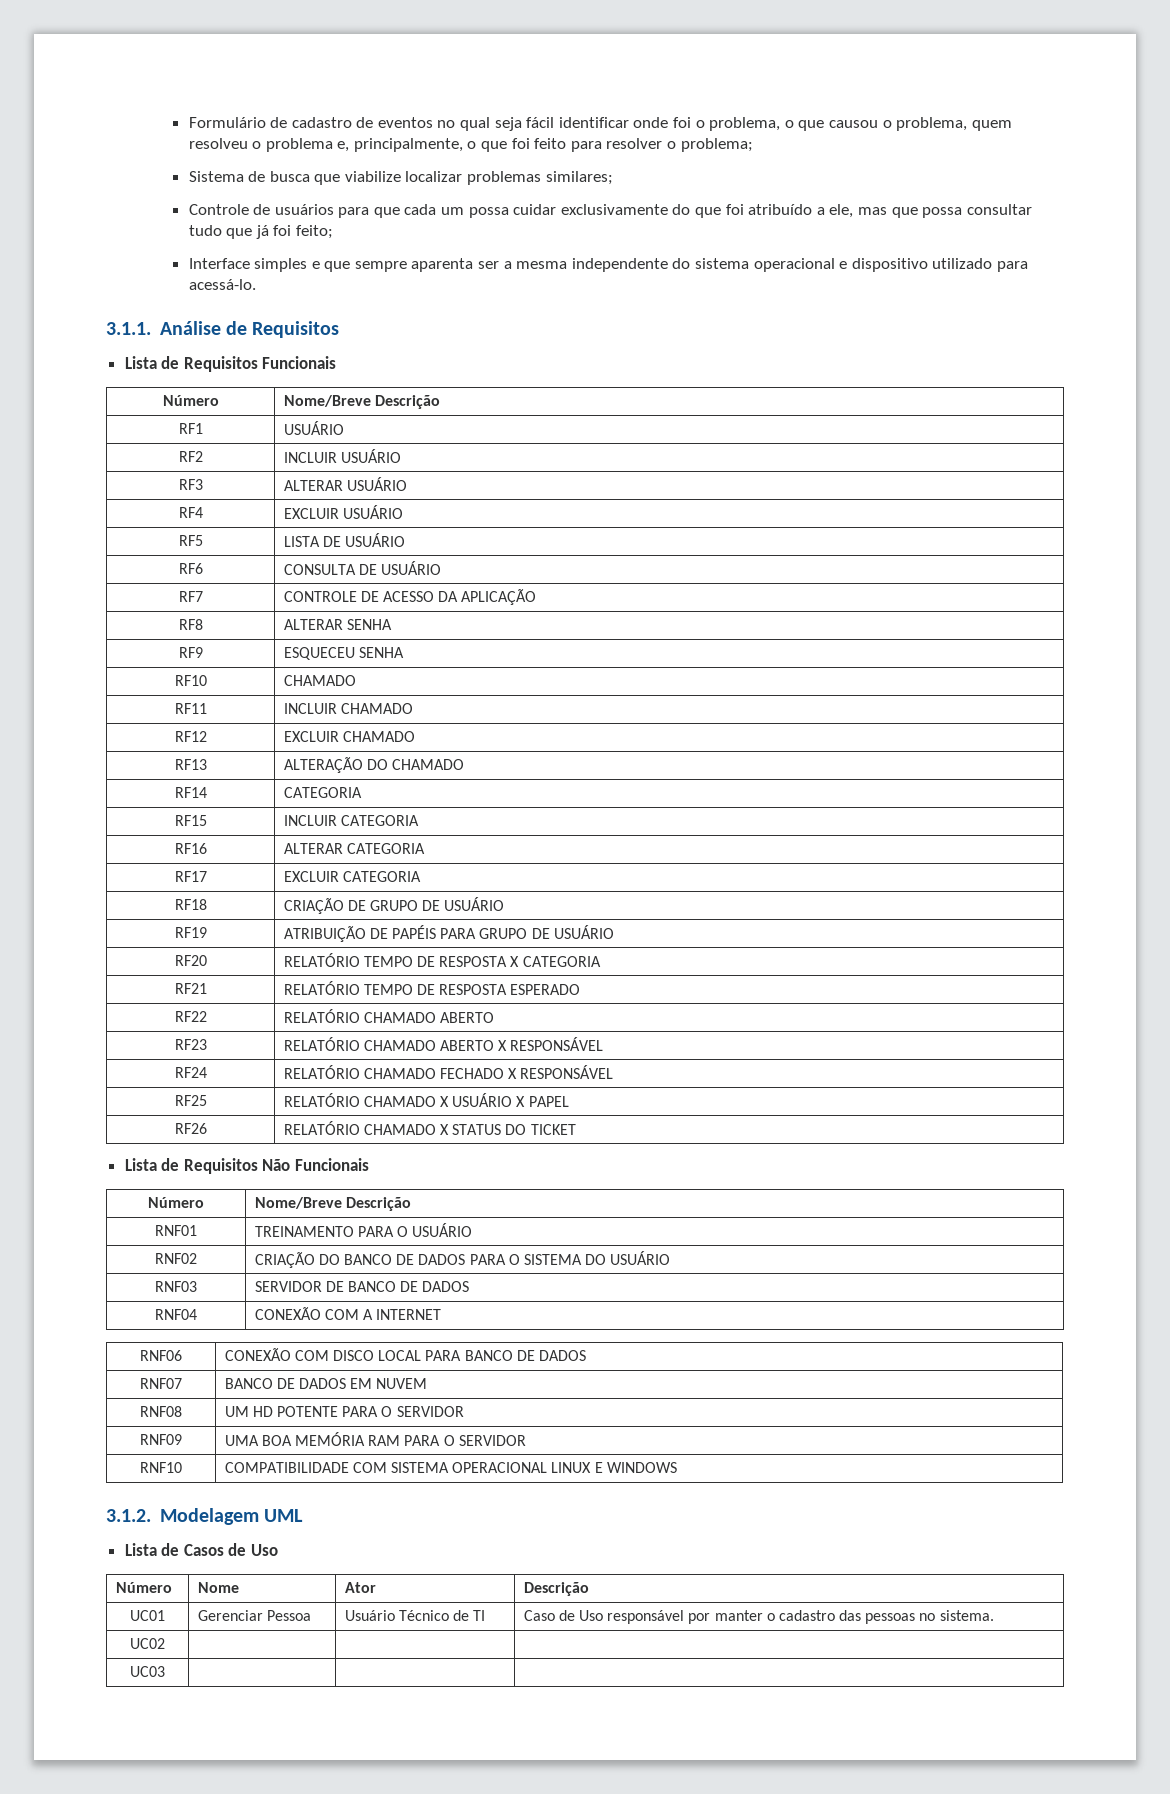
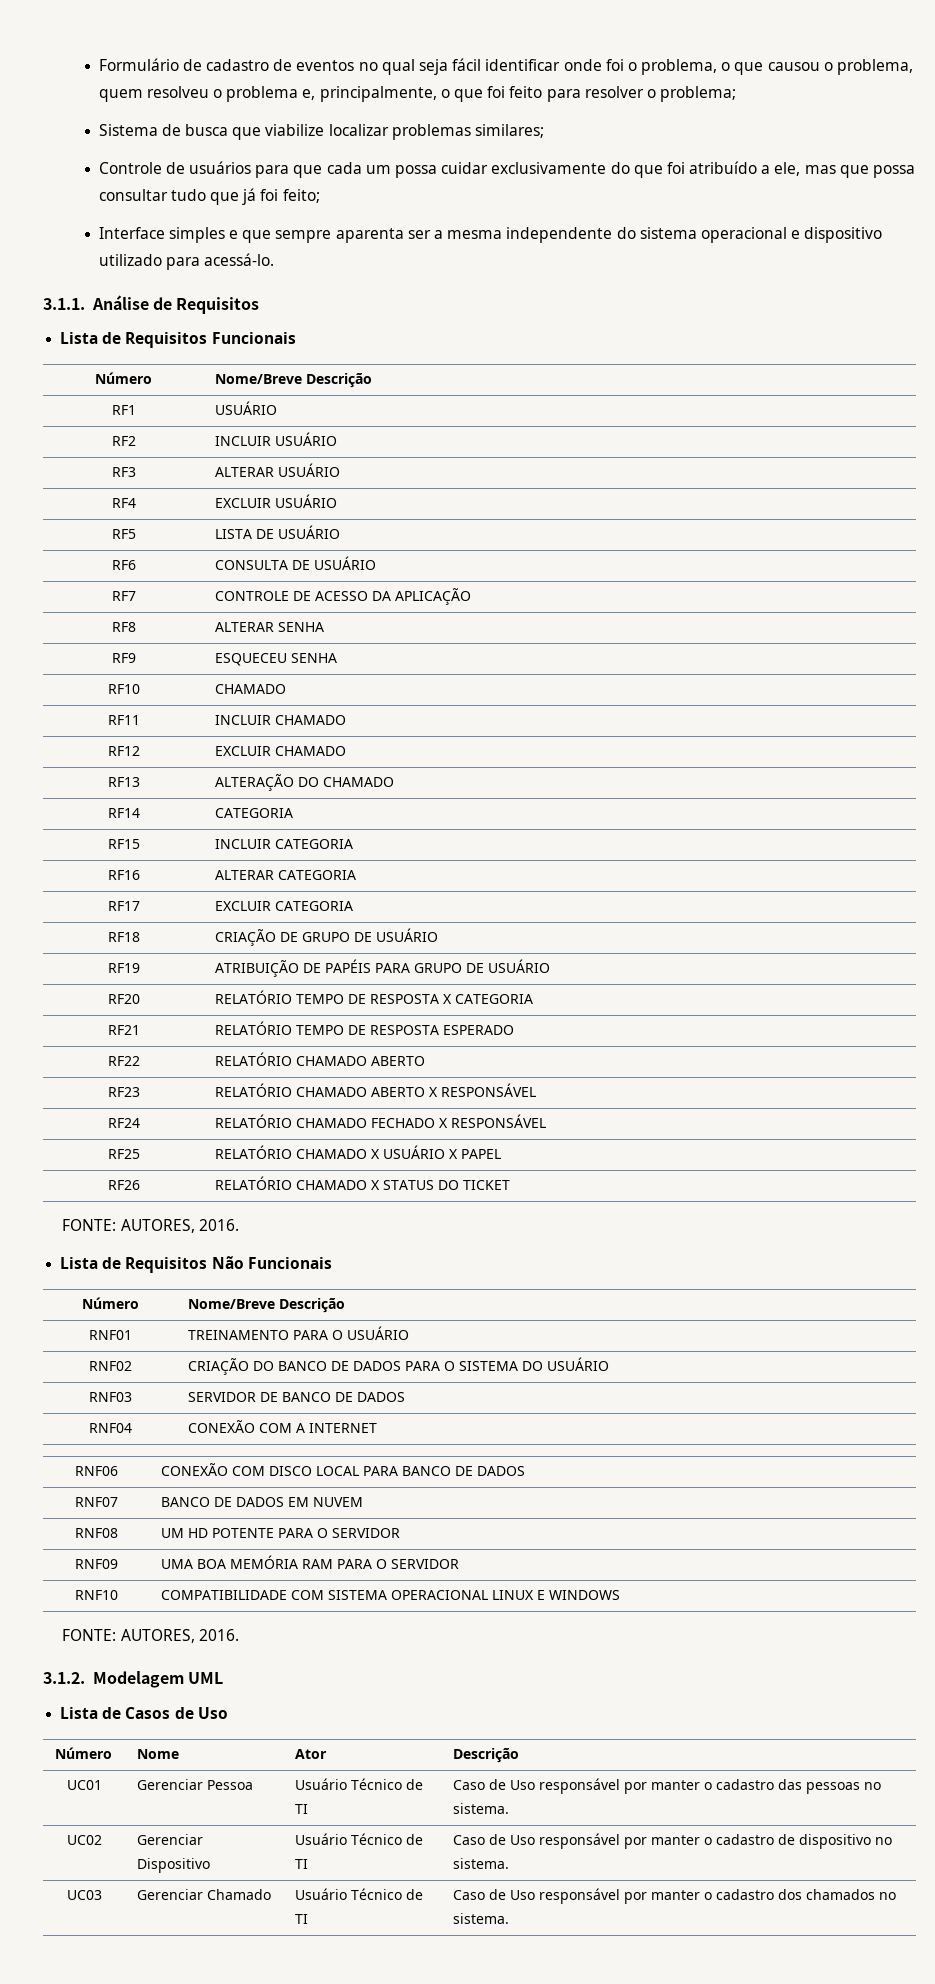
(576, 1129) none -> [62,1219,239,1233] // FONTE: AUTORES, 2016.
(677, 1467) none -> [62,1629,239,1643] // FONTE: AUTORES, 2016.
[130,1666,165,1677] | | // UC03 | | | -> [137,1834,204,1845] [137,1858,211,1873] [295,1833,424,1845] [295,1859,309,1869] [453,1833,893,1849] [453,1858,510,1869] [67,1890,102,1900] [137,1889,272,1900] [295,1888,424,1900] [295,1914,309,1924] [453,1888,897,1904] [453,1913,510,1924] Gerenciar Dispositivo | Usuário Técnico de TI | Caso de Uso responsável por manter o cadastro de dispositivo no sistema. // UC03 | Gerenciar Chamado | Usuário Técnico de TI | Caso de Uso responsável por manter o cadastro dos chamados no sistema.

